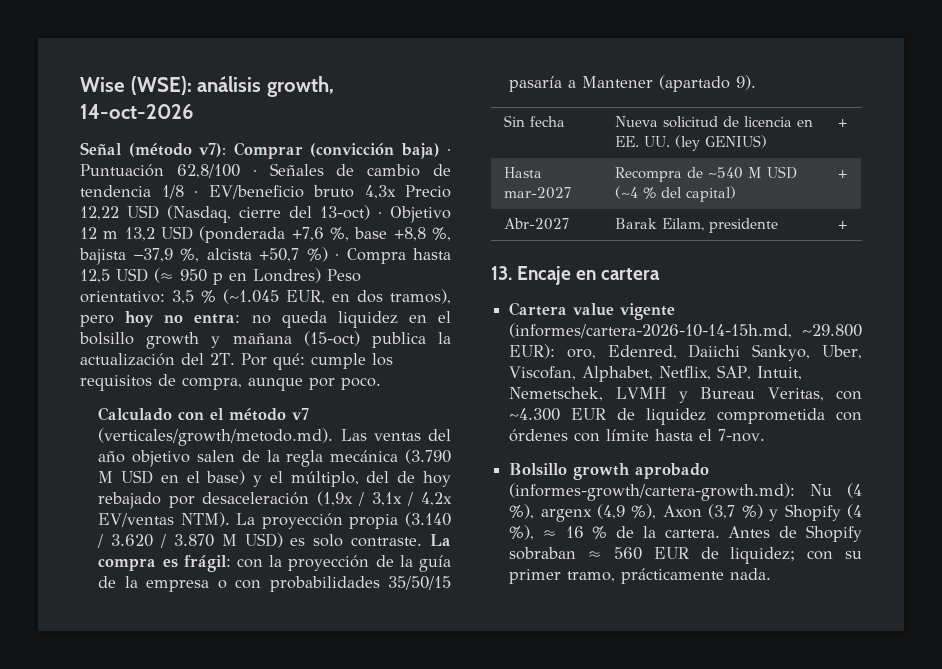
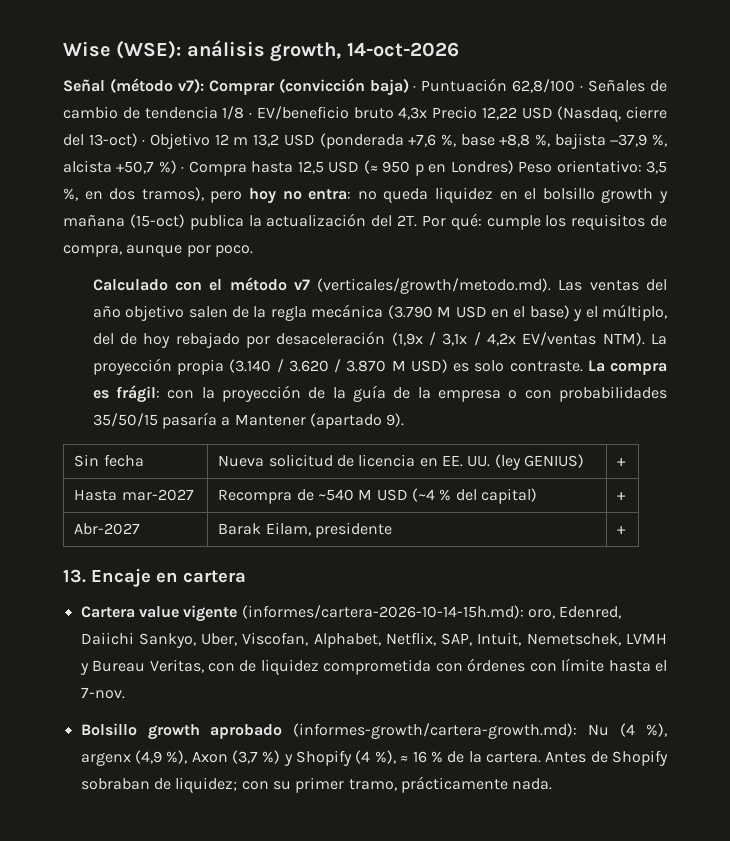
[201,289,325,304] % (~1.045 EUR, -> [63,188,78,201] %,
[509,323,862,338] [509,344,556,359] (informes/cartera-2026-10-14-15h.md, ~29.800 EUR): -> [241,605,524,619] (informes/cartera-2026-10-14-15h.md):
[509,408,607,421] ~4.300 EUR -> (235, 667) none
[587,547,689,560] ≈ 560 EUR -> (150, 784) none

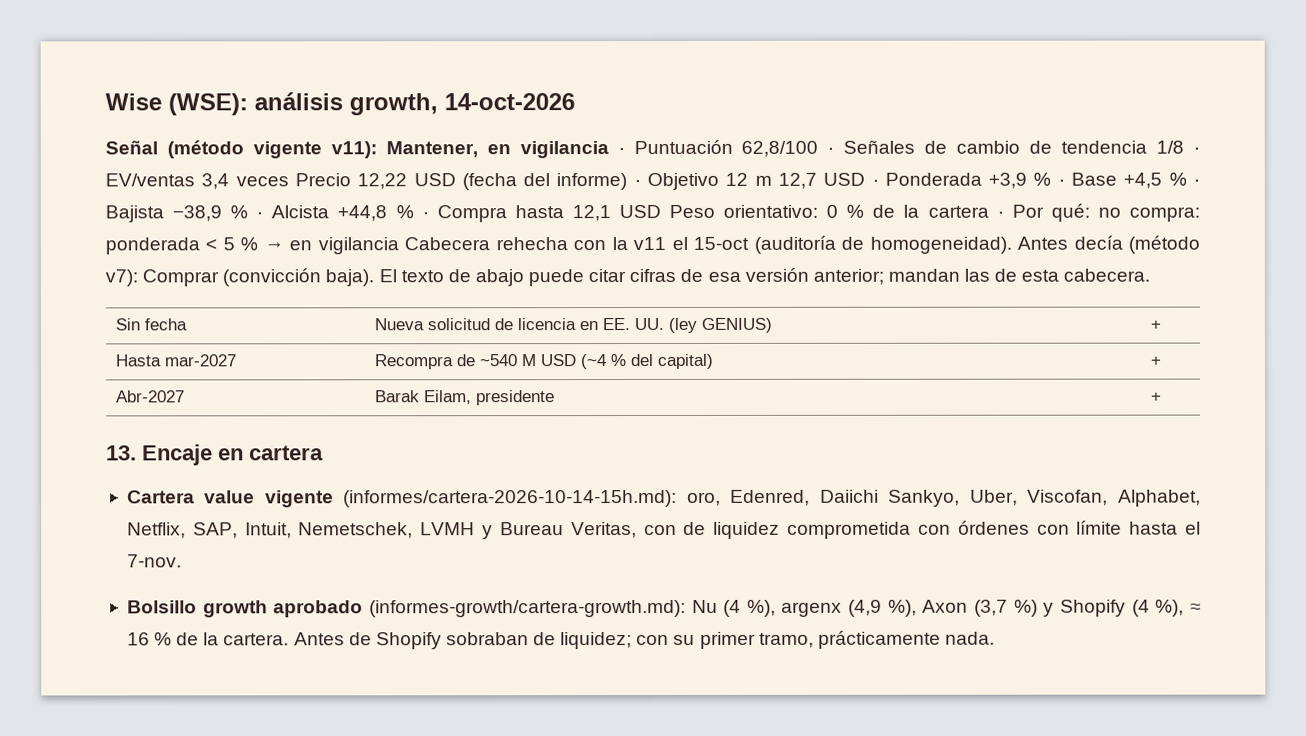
[177,78,409,96] v7): Comprar (convicción baja) -> [252,141,609,159] vigente v11): Mantener, en vigilancia
[256,106,667,122] [63,133,667,149] [63,160,668,176] [63,187,669,204] [63,213,667,230] [63,245,253,257] [92,277,668,294] [92,304,667,321] [92,331,667,348] [92,358,667,375] [92,385,668,403] [92,412,405,429] EV/beneficio bruto 4,3x Precio 12,22 USD (Nasdaq, cierre del 13-oct) · Objetivo 12 m 13,2 USD (ponderada +7,6 %, base +8,8 %, bajista −37,9 %, alcista +50,7 %) · Compra hasta 12,5 USD (≈ 950 p en Londres) Peso orientativo: 3,5 %, en dos tramos), pero hoy no entra: no queda liquidez en el bolsillo growth y mañana (15-oct) publica la actualización del 2T. Por qué: cumple los requisitos de compra, aunque por poco. // Calculado con el método v7 (verticales/growth/metodo.md). Las ventas del año objetivo salen de la regla mecánica (3.790 M USD en el base) y el múltiplo, del de hoy rebajado por desaceleración (1,9x / 3,1x / 4,2x EV/ventas NTM). La proyección propia (3.140 / 3.620 / 3.870 M USD) es solo contraste. La compra es frágil: con la proyección de la guía de la empresa o con probabilidades 35/50/15 pasaría a Mantener (apartado 9). -> [105,172,1201,191] [105,203,1200,223] [105,235,1201,255] [105,267,1151,287] EV/ventas 3,4 veces Precio 12,22 USD (fecha del informe) · Objetivo 12 m 12,7 USD · Ponderada +3,9 % · Base +4,5 % · Bajista −38,9 % · Alcista +44,8 % · Compra hasta 12,1 USD Peso orientativo: 0 % de la cartera · Por qué: no compra: ponderada < 5 % → en vigilancia Cabecera rehecha con la v11 el 15-oct (auditoría de homogeneidad). Antes decía (método v7): Comprar (convicción baja). El texto de abajo puede citar cifras de esa versión anterior; mandan las de esta cabecera.

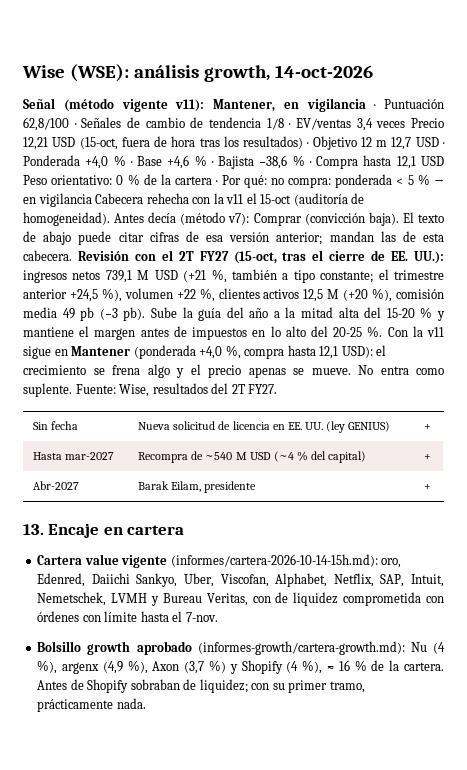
[357,173,628,191] 12,22 USD (fecha del informe) -> [23,136,304,150] 12,21 USD (15-oct, fuera de hora tras los resultados)
[988,172,1028,189] +3,9 -> [85,156,109,169] +4,0
[1123,172,1163,189] +4,5 -> [167,155,190,169] +4,6
[172,205,388,222] −38,9 % · Alcista +44,8 -> [259,155,288,169] −38,6
(1151, 275) none -> [77,250,445,264] [23,269,445,283] [23,288,445,302] [23,307,445,321] [23,326,445,340] [23,345,387,359] [23,364,444,378] [23,383,278,397] Revisión con el 2T FY27 (15-oct, tras el cierre de EE. UU.): ingresos netos 739,1 M USD (+21 %, también a tipo constante; el trimestre anterior +24,5 %), volumen +22 %, clientes activos 12,5 M (+20 %), comisión media 49 pb (−3 pb). Sube la guía del año a la mitad alta del 15-20 % y mantiene el margen antes de impuestos en lo alto del 20-25 %. Con la v11 sigue en Mantener (ponderada +4,0 %, compra hasta 12,1 USD): el crecimiento se frena algo y el precio apenas se mueve. No entra como suplente. Fuente: Wise, resultados del 2T FY27.

